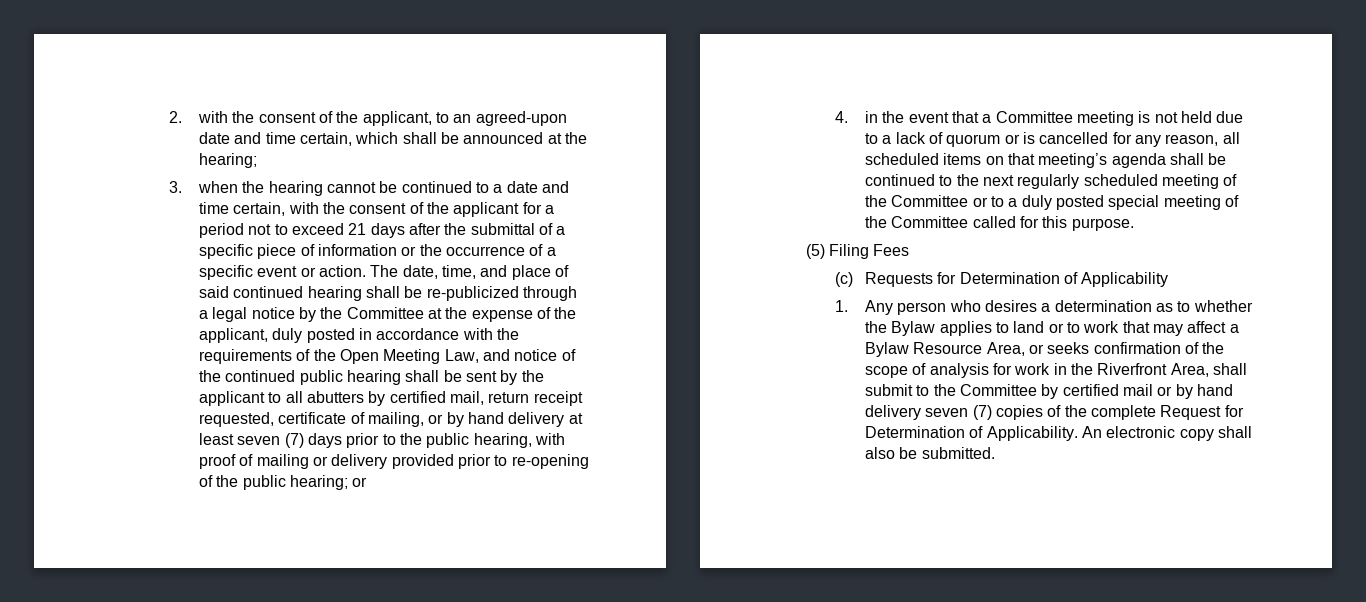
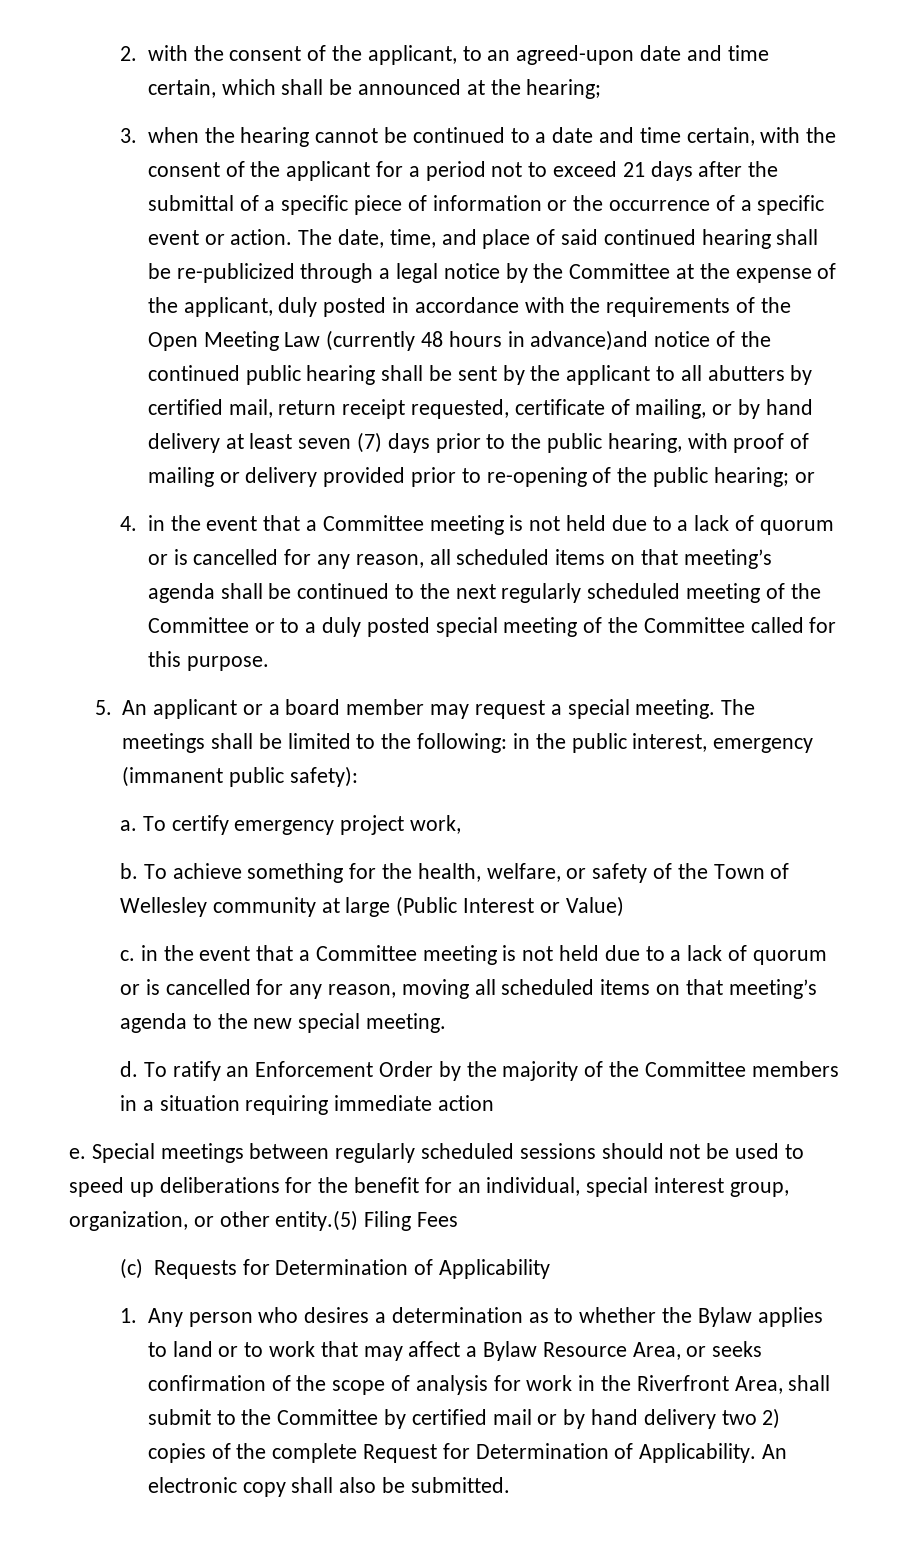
[444,349,511,363] Law, and -> [284,330,649,351] Law (currently 48 hours in advance)and
[805,244,825,259] (5) -> [94,699,756,719] [122,733,814,753] [122,766,358,787] [120,815,462,835] [120,863,790,883] [120,896,624,917] [120,945,827,965] [120,979,817,999] [120,1013,447,1033] [120,1061,839,1081] [120,1095,495,1115] [69,1143,804,1163] [69,1177,789,1197] [69,1210,359,1231] 5. An applicant or a board member may request a special meeting. The meetings shall be limited to the following: in the public interest, emergency (immanent public safety): // a. To certify emergency project work, // b. To achieve something for the health, welfare, or safety of the Town of Wellesley community at large (Public Interest or Value) // c. in the event that a Committee meeting is not held due to a lack of quorum or is cancelled for any reason, moving all scheduled items on that meeting’s agenda to the new special meeting. // d. To ratify an Enforcement Order by the majority of the Committee members in a situation requiring immediate action // e. Special meetings between regularly scheduled sessions should not be used to speed up deliberations for the benefit for an individual, special interest group, organization, or other entity.(5)
[925,405,992,420] seven (7) -> [721,1408,781,1429] two 2)

